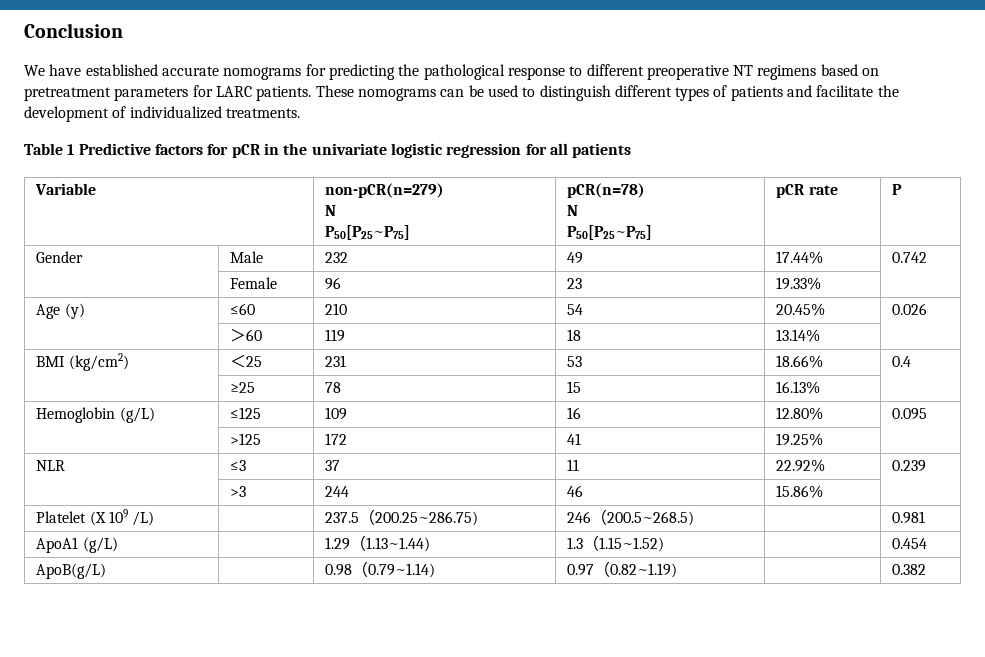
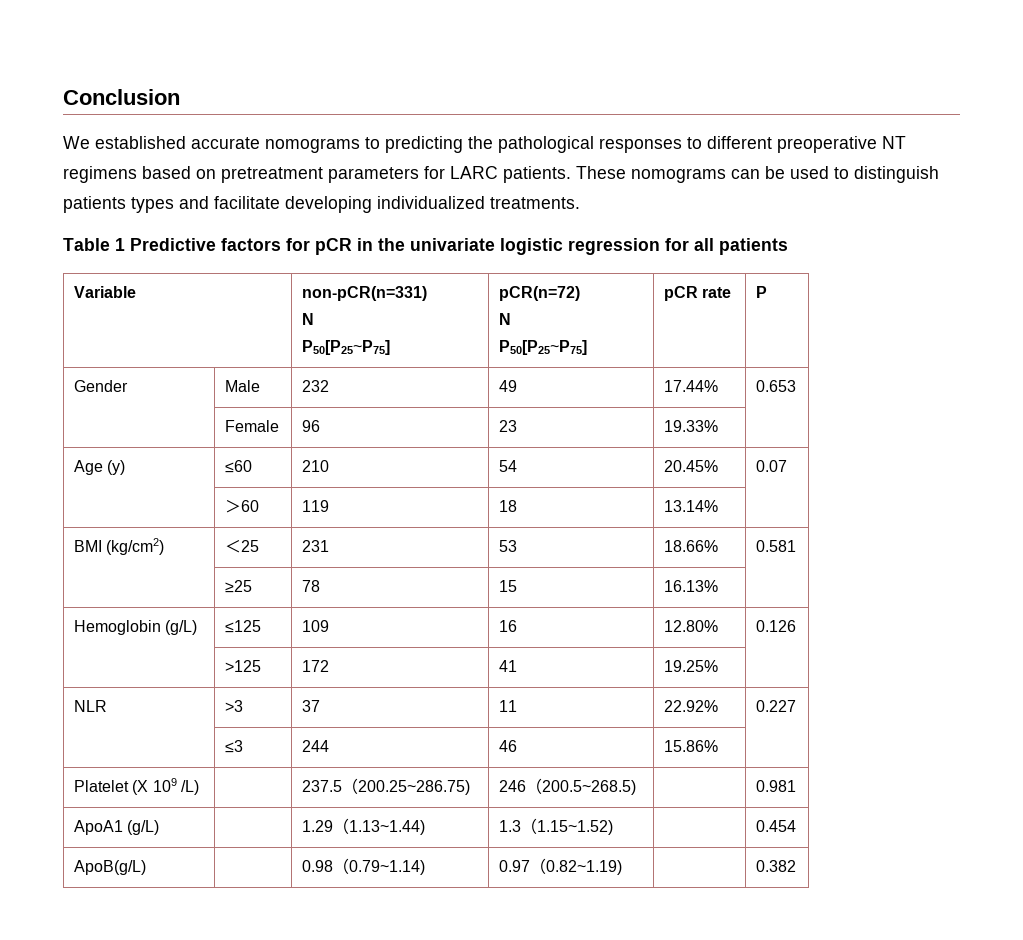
[49,64,82,76] have -> (90, 142) none
[305,64,326,76] for -> [365,137,380,149] to
[507,67,565,80] response -> [599,138,682,153] responses
[614,85,899,101] [24,106,127,122] different types of patients and facilitate the development of -> [63,196,372,213] patients types and facilitate developing
[325,183,445,198] [325,205,337,216] [325,225,411,240] [567,183,646,198] non-pCR(n=279) // N // P50[P25~P75] | pCR(n=78) -> [301,286,427,301] [301,313,314,325] [301,340,390,355] [498,286,580,301] non-pCR(n=331) // N // P50[P25~P75] | pCR(n=72)
[892,252,928,263] 0.742 -> [755,380,796,392] 0.653
[892,303,928,315] 0.026 -> [755,460,787,472] 0.07
[892,356,912,367] 0.4 -> [755,540,796,552] 0.581
[892,408,928,420] 0.095 -> [755,620,796,632] 0.126
[230,460,247,471] ≤3 -> [224,700,243,712] >3
[892,460,927,472] [230,486,247,497] 0.239 // | >3 -> [755,700,796,712] [224,740,243,753] 0.227 // | ≤3

